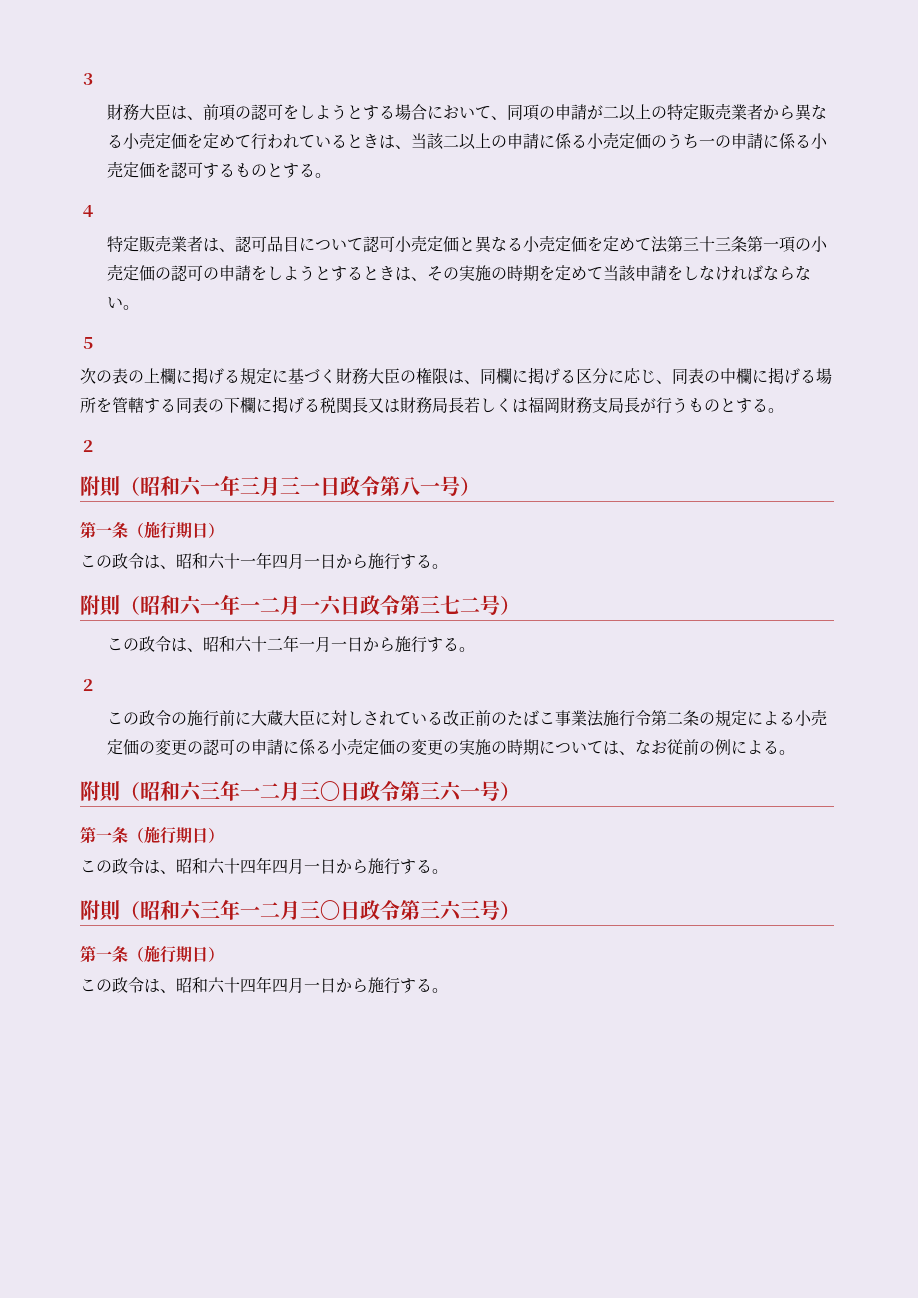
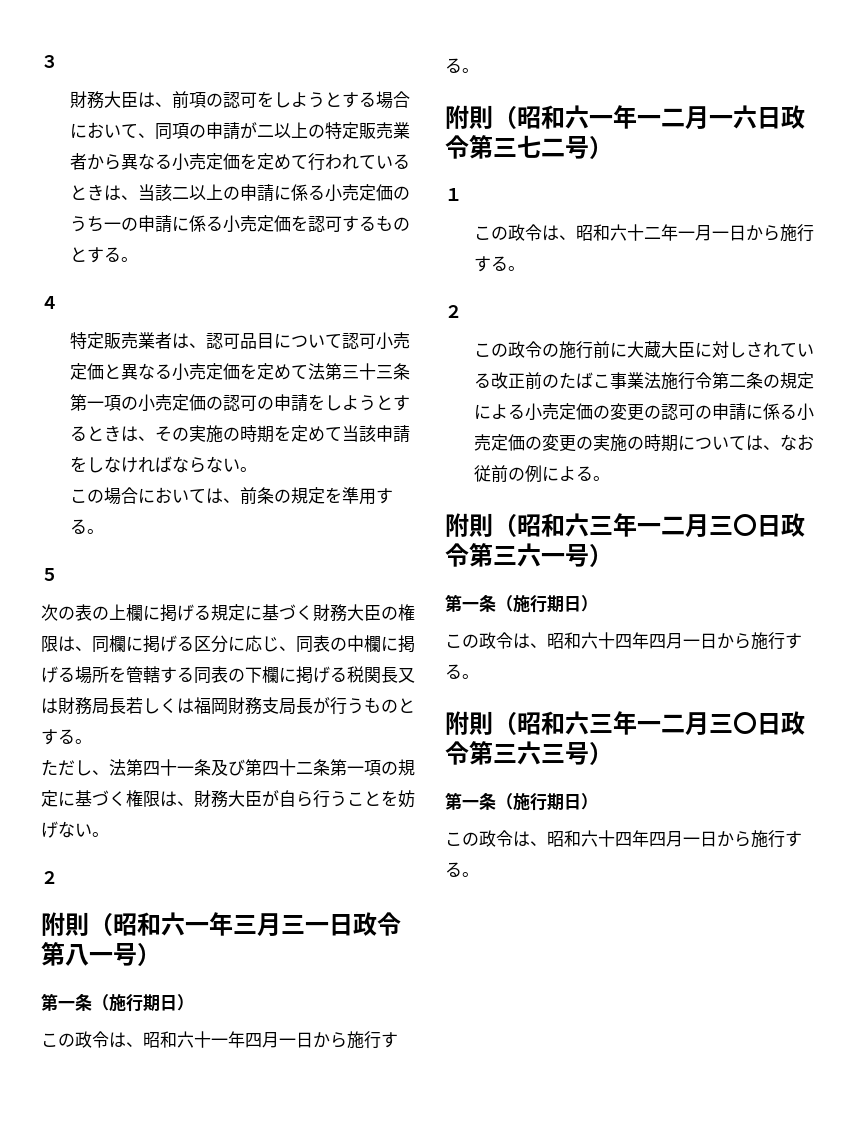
(139, 307) none -> [69,487,393,505] [69,519,104,534] // この場合においては、前条の規定を準用する。
(784, 410) none -> [41,759,415,776] [41,790,415,808] [41,821,109,838] // ただし、法第四十一条及び第四十二条第一項の規定に基づく権限は、財務大臣が自ら行うことを妨げない。
(520, 605) none -> [445,188,462,201] // １

